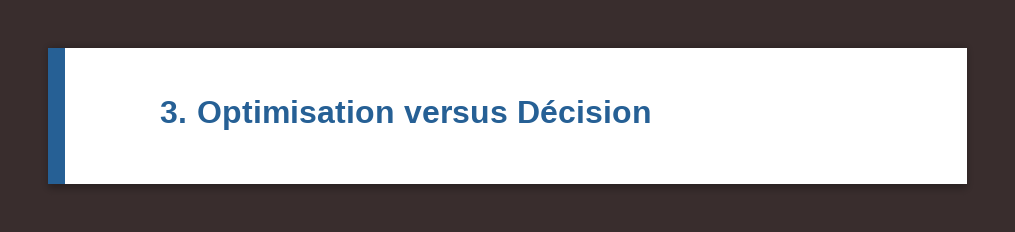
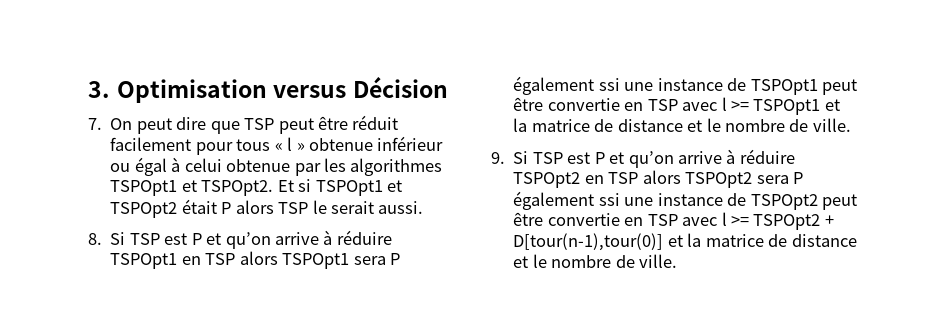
(653, 111) none -> [88,115,399,134] [110,136,444,155] [110,157,443,176] [110,179,402,196] [110,199,424,218] [88,230,392,249] [110,251,400,269] [513,76,857,95] [513,97,840,115] [513,118,851,132] [491,149,795,168] [513,170,803,188] [513,191,857,210] [513,212,834,230] [513,233,857,251] [513,254,678,268] // 7. On peut dire que TSP peut être réduit facilement pour tous « l » obtenue inférieur ou égal à celui obtenue par les algorithmes TSPOpt1 et TSPOpt2. Et si TSPOpt1 et TSPOpt2 était P alors TSP le serait aussi. // 8. Si TSP est P et qu’on arrive à réduire TSPOpt1 en TSP alors TSPOpt1 sera P également ssi une instance de TSPOpt1 peut être convertie en TSP avec l >= TSPOpt1 et la matrice de distance et le nombre de ville. // 9. Si TSP est P et qu’on arrive à réduire TSPOpt2 en TSP alors TSPOpt2 sera P également ssi une instance de TSPOpt2 peut être convertie en TSP avec l >= TSPOpt2 + D[tour(n-1),tour(0)] et la matrice de distance et le nombre de ville.

